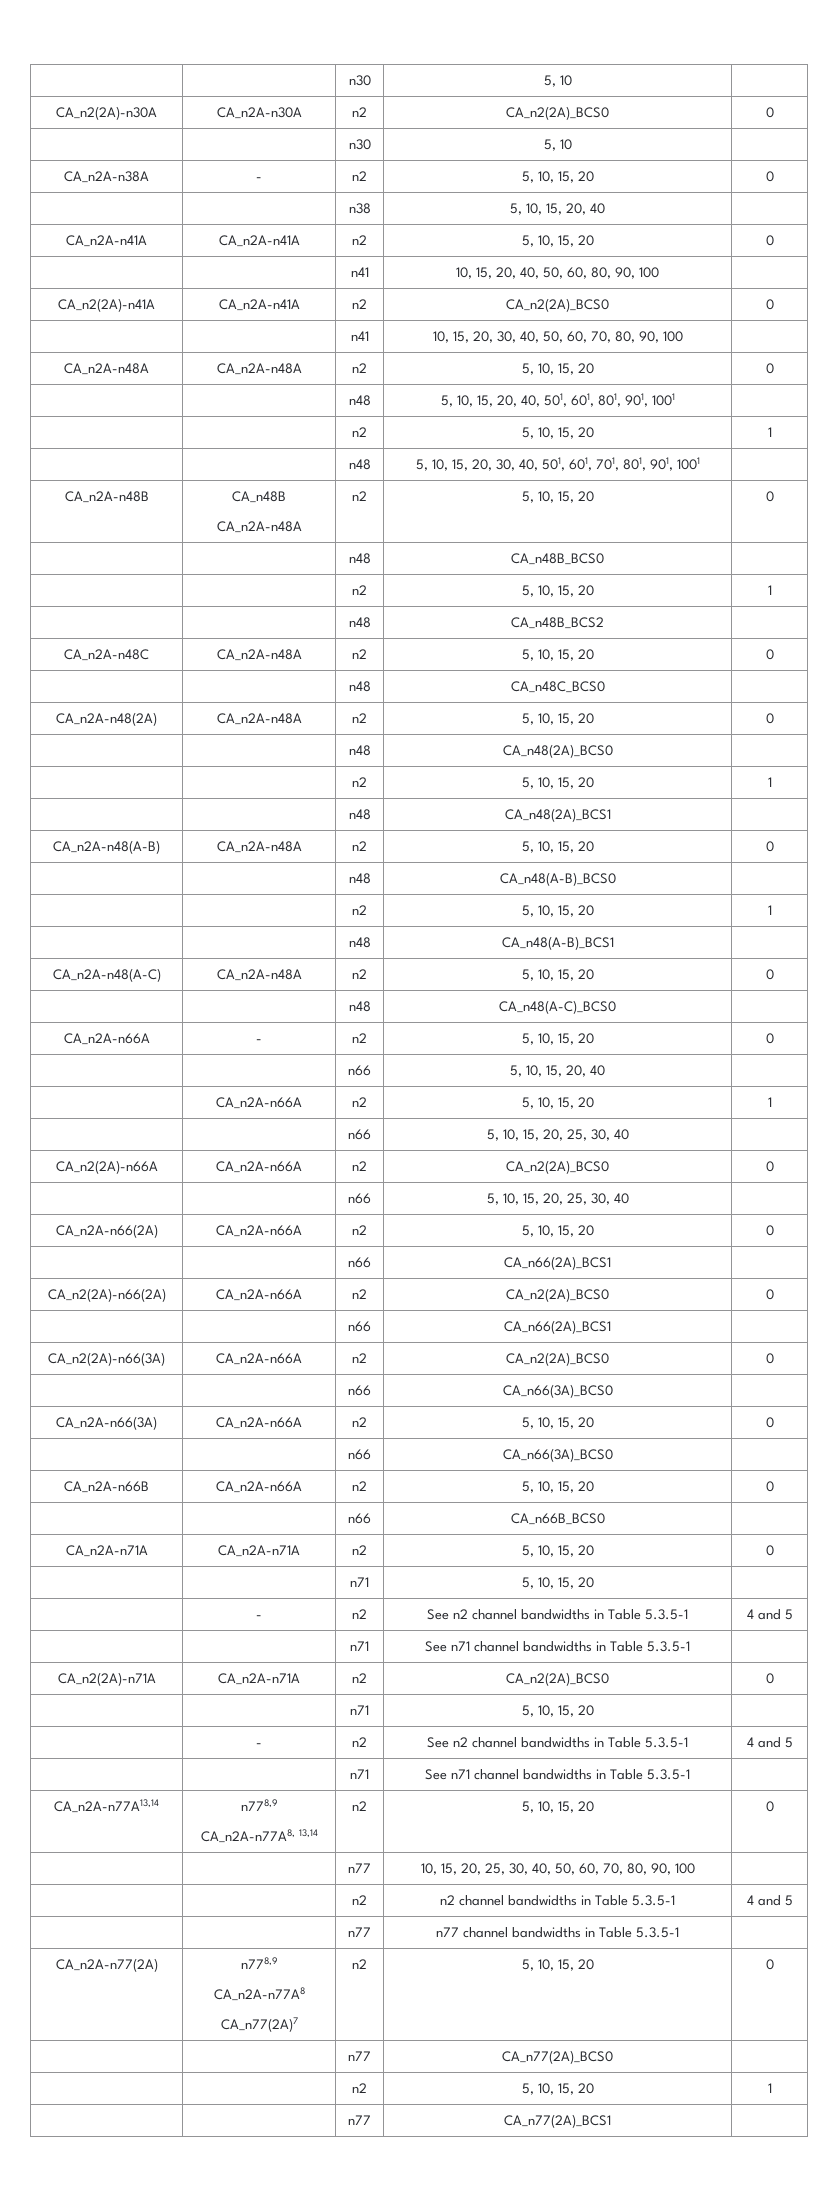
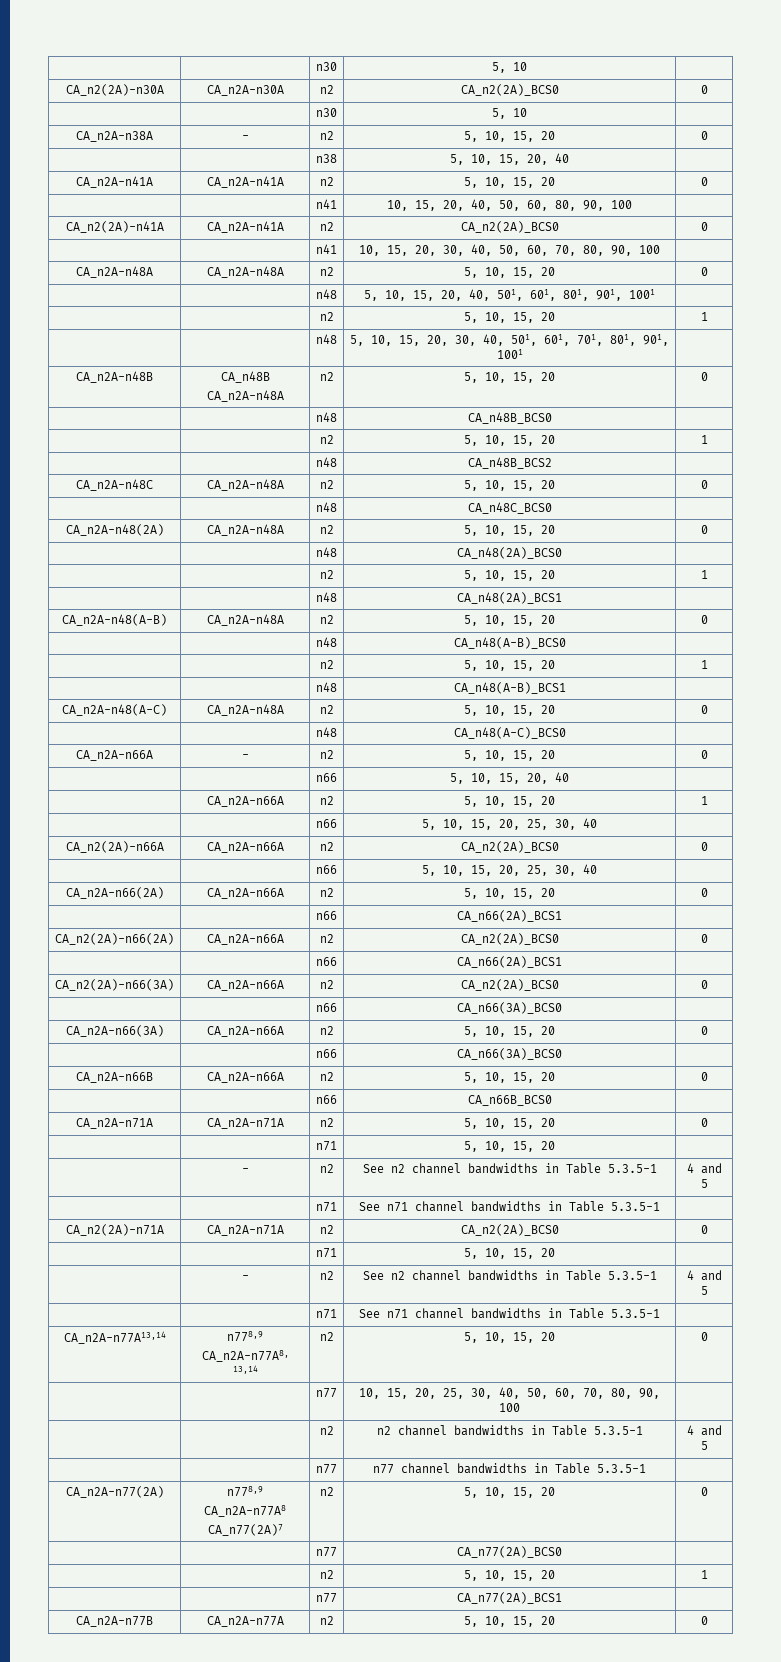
(611, 2121) none -> [76,1616,153,1627] [206,1616,284,1627] [319,1616,334,1625] [463,1616,555,1627] [700,1616,708,1625] // CA_n2A-n77B | CA_n2A-n77A | n2 | 5, 10, 15, 20 | 0

